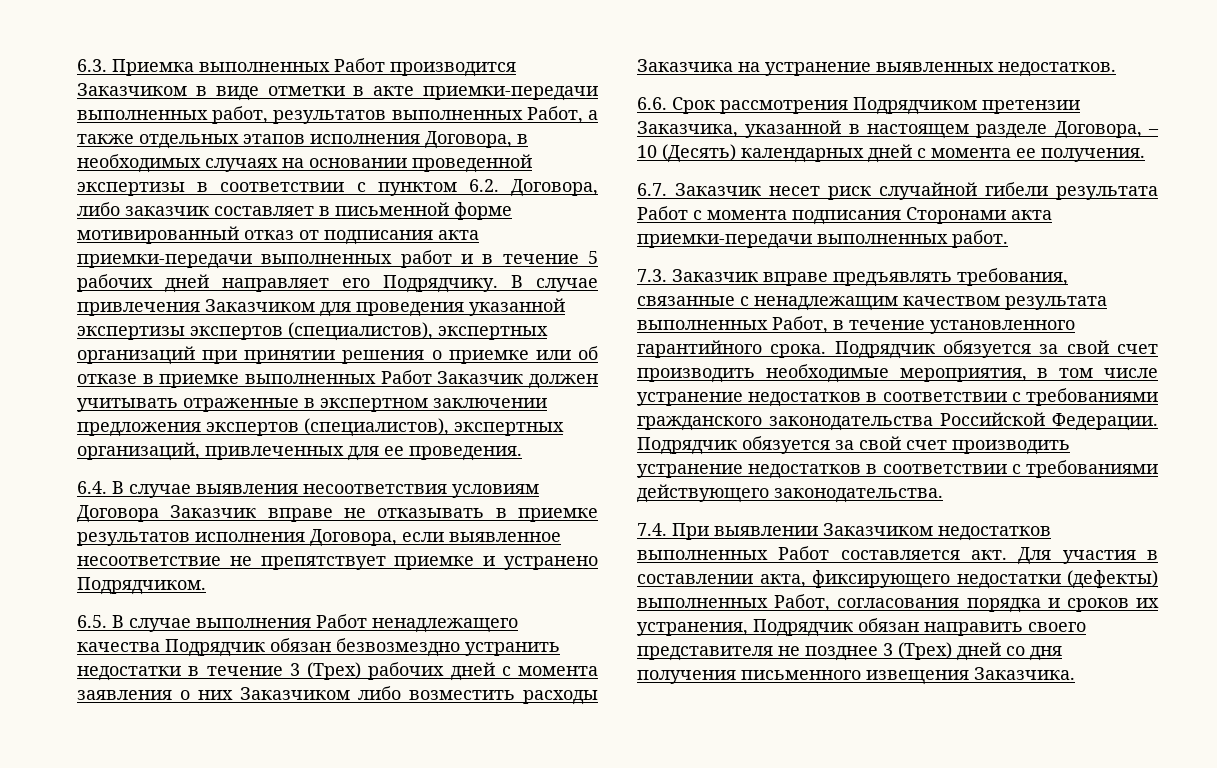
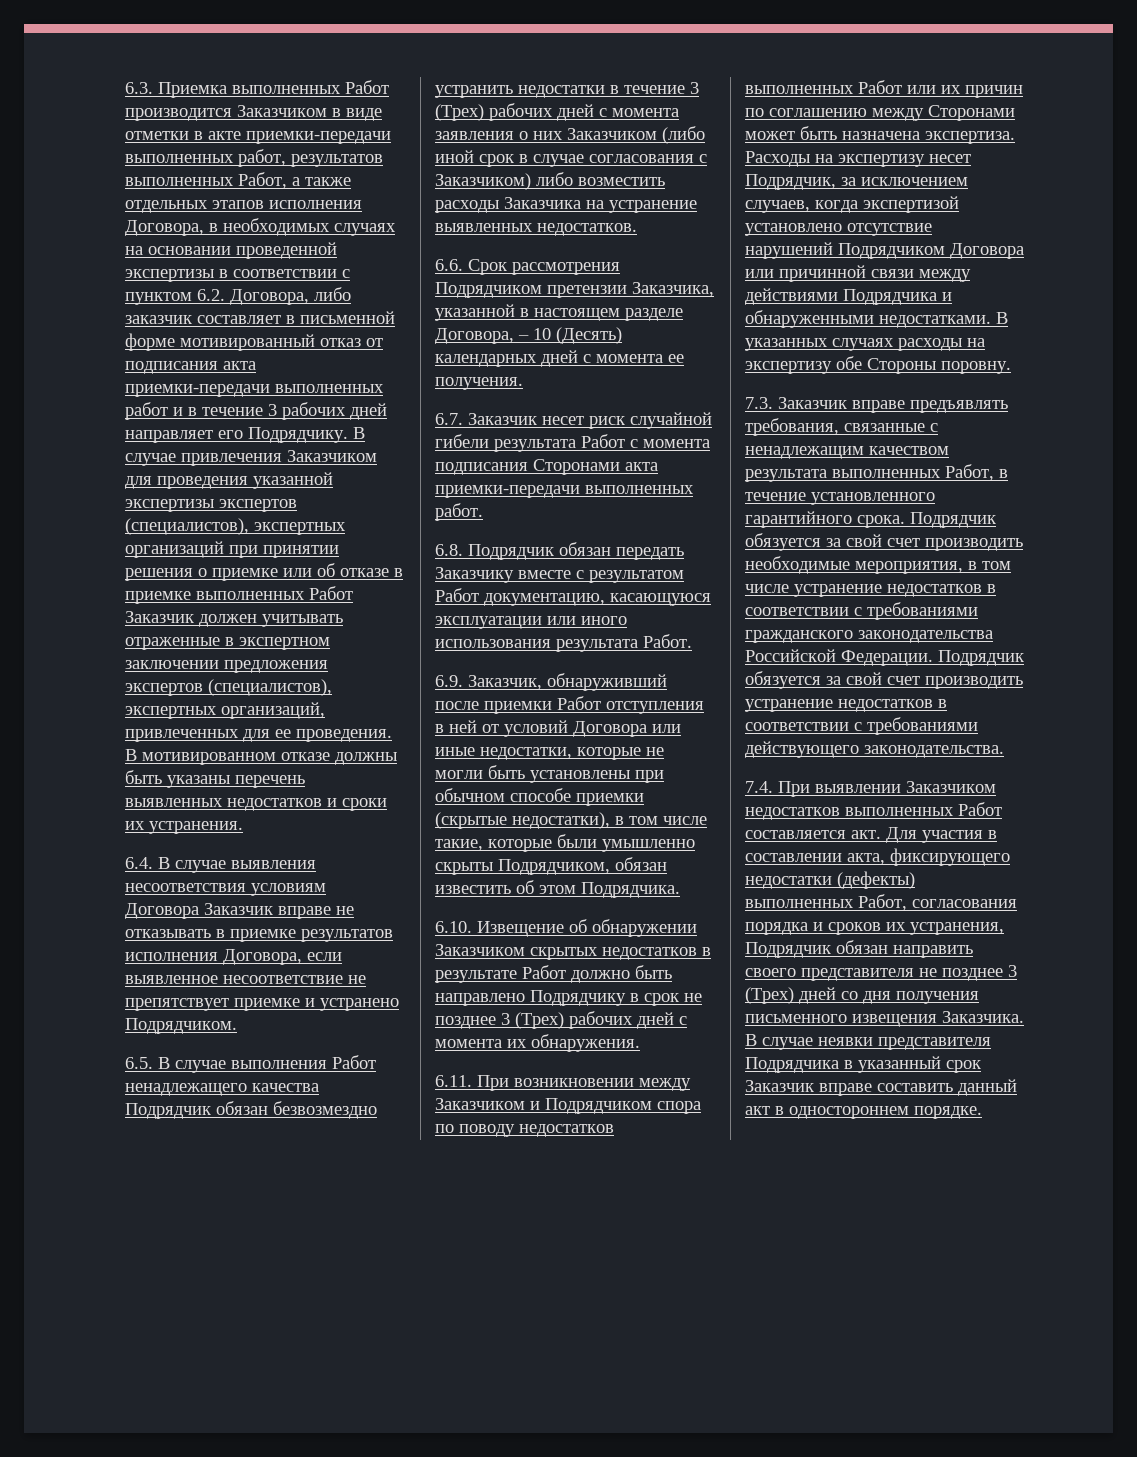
[588,251,598,264] 5 -> [268,404,277,416] 3
(522, 453) none -> [125,749,397,765] [125,770,305,788] [125,798,387,811] [125,821,243,834] В мотивированном отказе должны быть указаны перечень выявленных недостатков и сроки их устранения.
(350, 693) none -> [662,126,705,144] [435,150,707,167] [435,173,531,190] (либо иной срок в случае согласования с Заказчиком)
(1008, 239) none -> [435,542,684,560] [435,567,684,583] [435,588,711,606] [435,616,627,629] [435,634,692,652] [435,673,667,691] [435,696,704,714] [435,720,681,737] [435,747,664,760] [435,765,664,783] [435,788,644,806] [435,812,707,829] [435,834,695,852] [435,857,667,875] [435,880,680,898] [435,919,697,937] [435,944,711,960] [435,965,672,983] [435,990,702,1006] [435,1011,687,1029] [435,1034,640,1052] [435,1075,691,1091] [435,1098,701,1114] [435,1124,614,1137] [745,80,1023,98] [745,105,1015,121] [745,126,1015,144] [745,151,971,167] [745,174,968,190] [745,196,959,213] [745,223,932,236] [745,242,1024,259] [745,265,971,282] [745,288,952,305] [745,310,1008,328] [745,338,985,351] [745,356,1011,374] // 6.8. Подрядчик обязан передать Заказчику вместе с результатом Работ документацию, касающуюся эксплуатации или иного использования результата Работ. // 6.9. Заказчик, обнаруживший после приемки Работ отступления в ней от условий Договора или иные недостатки, которые не могли быть установлены при обычном способе приемки (скрытые недостатки), в том числе такие, которые были умышленно скрыты Подрядчиком, обязан известить об этом Подрядчика. // 6.10. Извещение об обнаружении Заказчиком скрытых недостатков в результате Работ должно быть направлено Подрядчику в срок не позднее 3 (Трех) рабочих дней с момента их обнаружения. // 6.11. При возникновении между Заказчиком и Подрядчиком спора по поводу недостатков выполненных Работ или их причин по соглашению между Сторонами может быть назначена экспертиза. Расходы на экспертизу несет Подрядчик, за исключением случаев, когда экспертизой установлено отсутствие нарушений Подрядчиком Договора или причинной связи между действиями Подрядчика и обнаруженными недостатками. В указанных случаях расходы на экспертизу обе Стороны поровну.
(1075, 673) none -> [745,1034,991,1050] [745,1056,981,1073] [745,1079,1017,1096] [745,1106,982,1119] В случае неявки представителя Подрядчика в указанный срок Заказчик вправе составить данный акт в одностороннем порядке.

